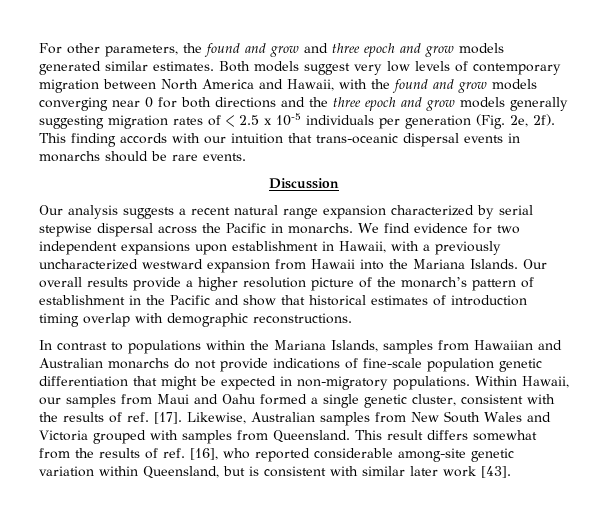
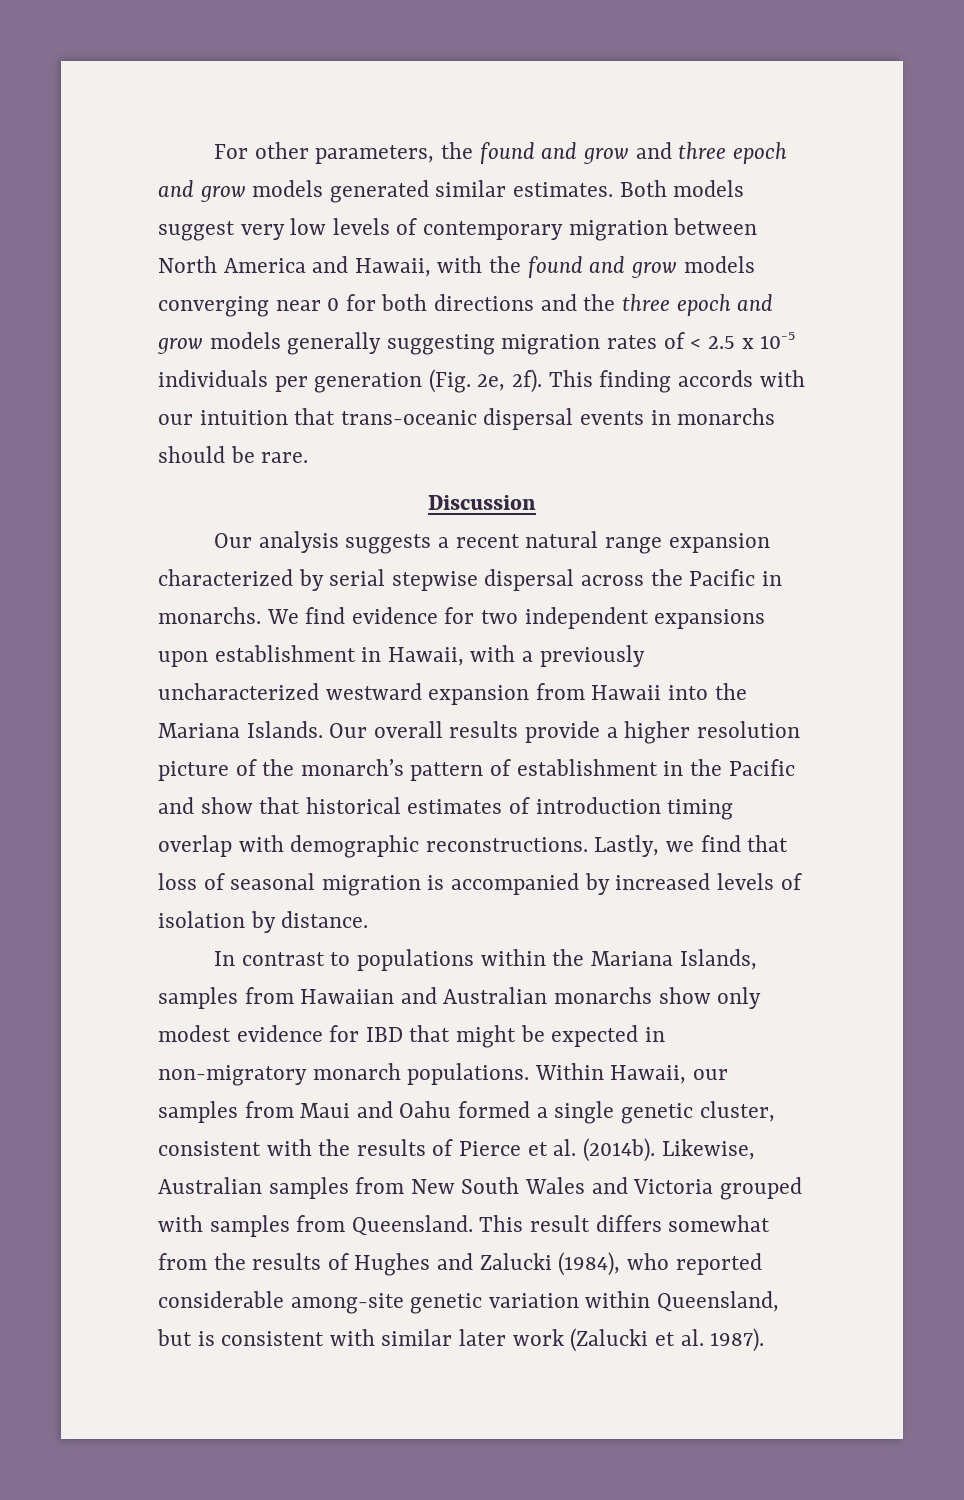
[172,153,246,161] rare events. -> [261,452,309,463] rare.
(352, 318) none -> [594,835,789,857] [158,873,802,896] [158,911,369,933] Lastly, we find that loss of seasonal migration is accompanied by increased levels of isolation by distance.
[174,358,542,372] [39,376,128,387] do not provide indications of fine-scale population genetic differentiation -> [658,987,762,1009] [158,1025,403,1042] show only modest evidence for IBD
(388, 383) none -> [312,1063,401,1080] monarch
[127,412,182,424] ref. [17]. -> [459,1138,655,1162] Pierce et al. (2014b).
[163,448,218,460] ref. [16], -> [354,1252,621,1276] Hughes and Zalucki (1984),
[481,466,511,478] [43]. -> [570,1328,765,1352] (Zalucki et al. 1987).

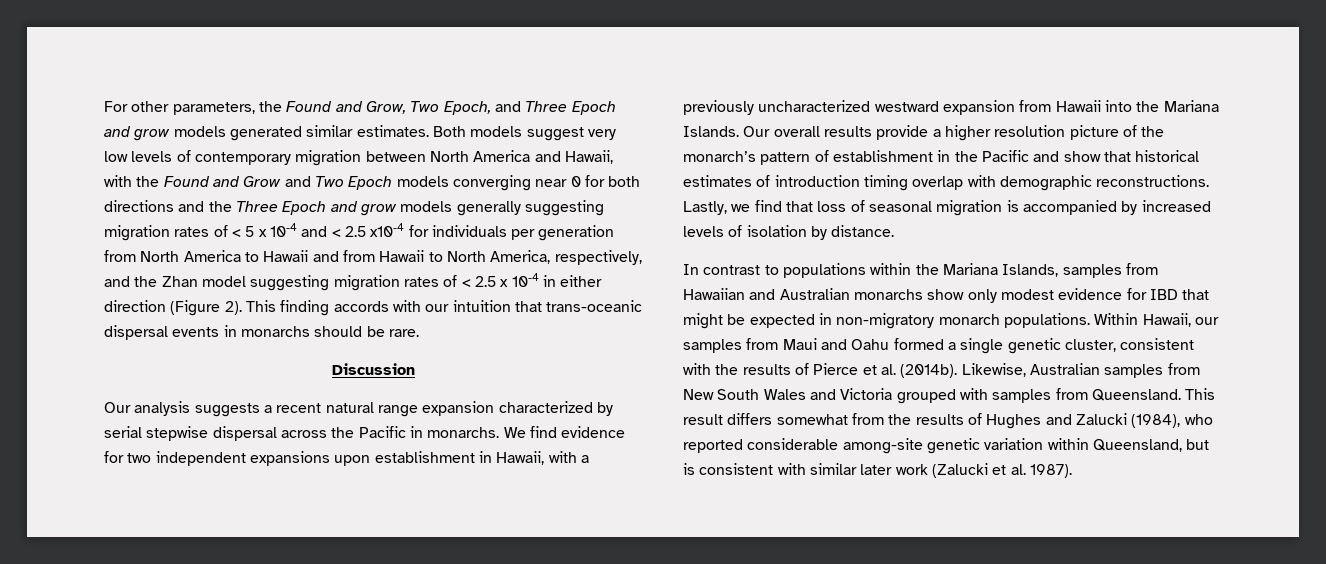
[479,142,787,164] found and grow and three epoch -> [286,101,616,115] Found and Grow, Two Epoch, and Three Epoch
[527,256,677,278] found and grow -> [163,176,393,190] Found and Grow and Two Epoch
[621,294,731,316] three epoch -> [235,201,327,215] Three Epoch
[707,332,796,349] [158,369,543,393] 2.5 x 10-5 individuals per generation (Fig. 2e, 2f). -> [245,223,615,241] [104,250,642,265] [104,273,603,291] [104,300,242,316] 5 x 10-4 and < 2.5 x10-4 for individuals per generation from North America to Hawaii and from Hawaii to North America, respectively, and the Zhan model suggesting migration rates of < 2.5 x 10-4 in either direction (Figure 2).

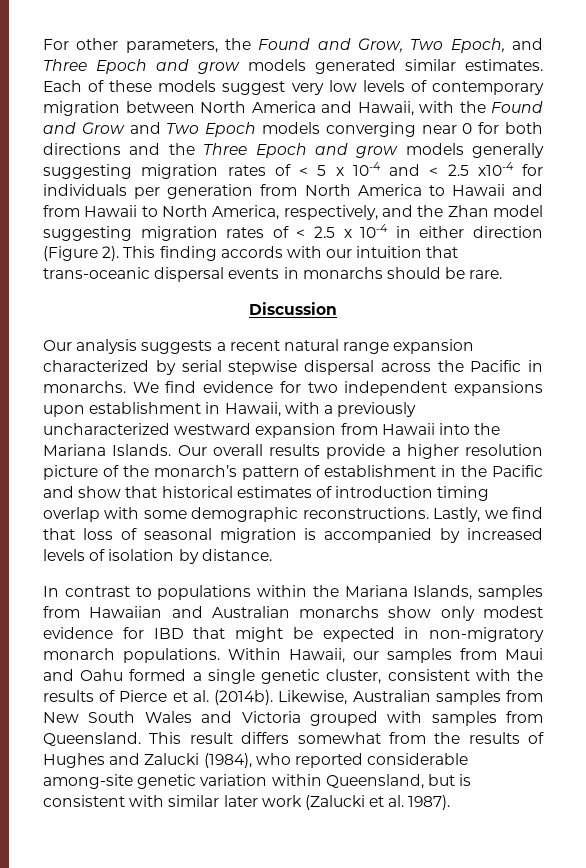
[432,126,466,137] Both -> [43,80,153,92] Each of these
(996, 181) none -> [143,510,187,519] some

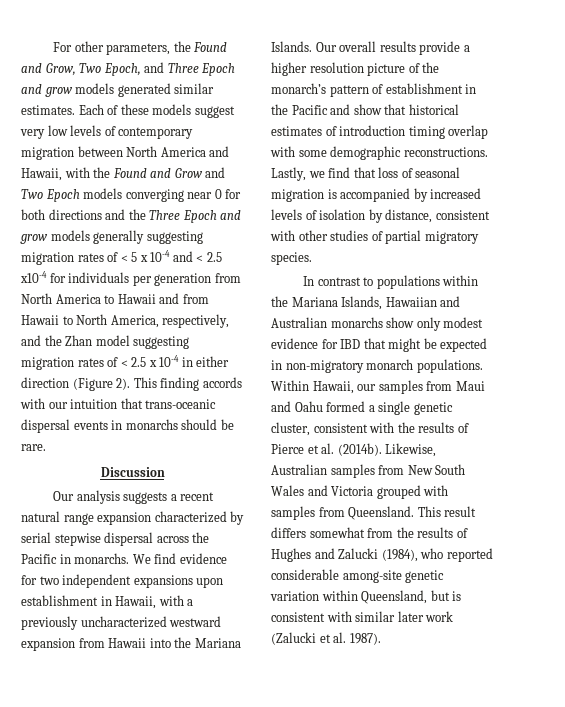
[201,549,272,561] distance. -> [385,209,490,223] [270,230,479,244] [271,252,312,265] distance, consistent with other studies of partial migratory species.
[478,585,543,600] [43,606,80,618] samples from -> (383, 303) none

